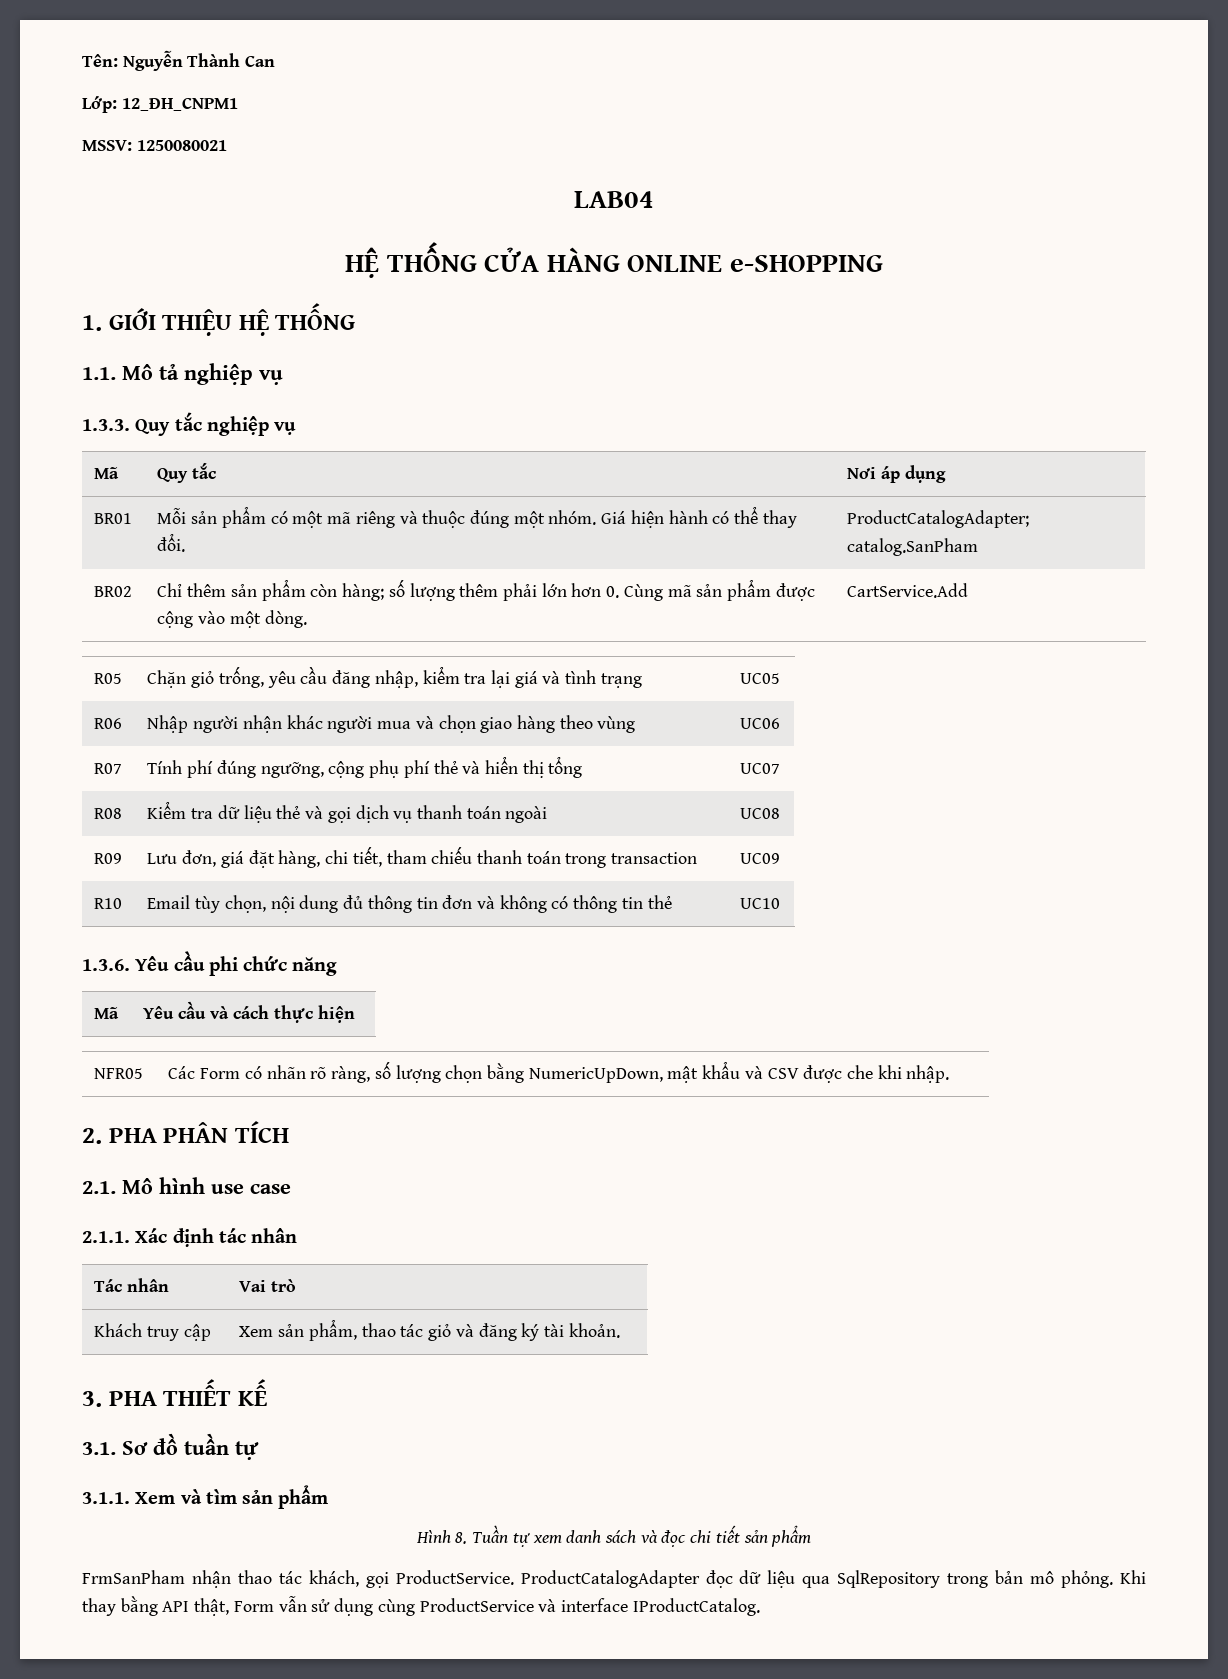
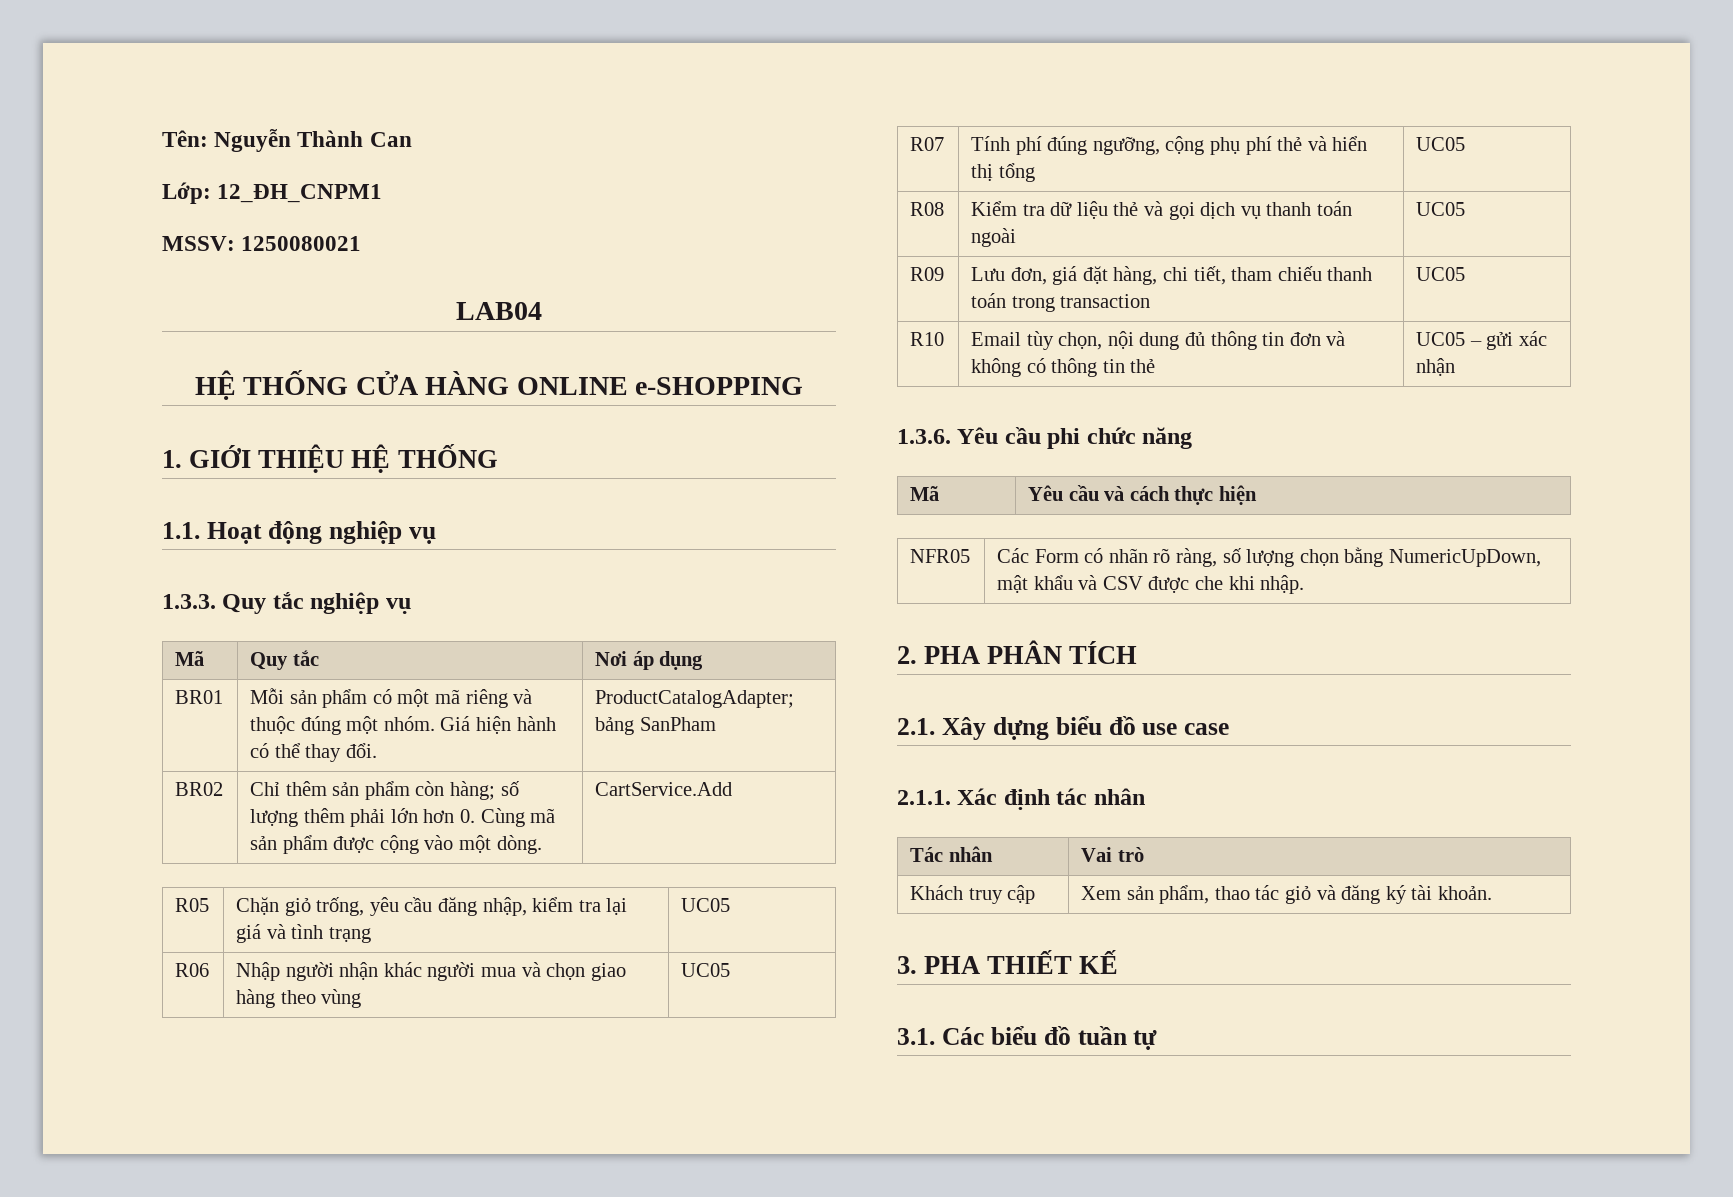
[122,364,179,380] Mô tả -> [206,521,322,544] Hoạt động
[847,538,979,556] catalog.SanPham -> [595,717,716,735] bảng SanPham
[740,718,781,729] UC06 -> [681,963,731,977] UC05
[740,763,781,774] UC07 -> [1416,137,1466,151] UC05
[740,808,781,819] UC08 -> [1416,202,1466,216] UC05
[740,853,781,864] UC09 -> [1416,267,1466,281] UC05
[740,898,781,909] UC10 -> [1416,331,1547,350] [1416,358,1456,376] UC05 – gửi xác nhận
[122,1177,205,1194] Mô hình -> [941,715,1136,740] Xây dựng biểu đồ
[122,1441,148,1455] Sơ -> [941,1025,1037,1045] Các biểu
[82,1485,329,1509] [415,1525,812,1547] [82,1570,1147,1588] [82,1595,760,1616] // 3.1.1. Xem và tìm sản phẩm // Hình 8. Tuần tự xem danh sách và đọc chi tiết sản phẩm // FrmSanPham nhận thao tác khách, gọi ProductService. ProductCatalogAdapter đọc dữ liệu qua SqlRepository trong bản mô phỏng. Khi thay bằng API thật, Form vẫn sử dụng cùng ProductService và interface IProductCatalog. -> (1158, 1040) none

